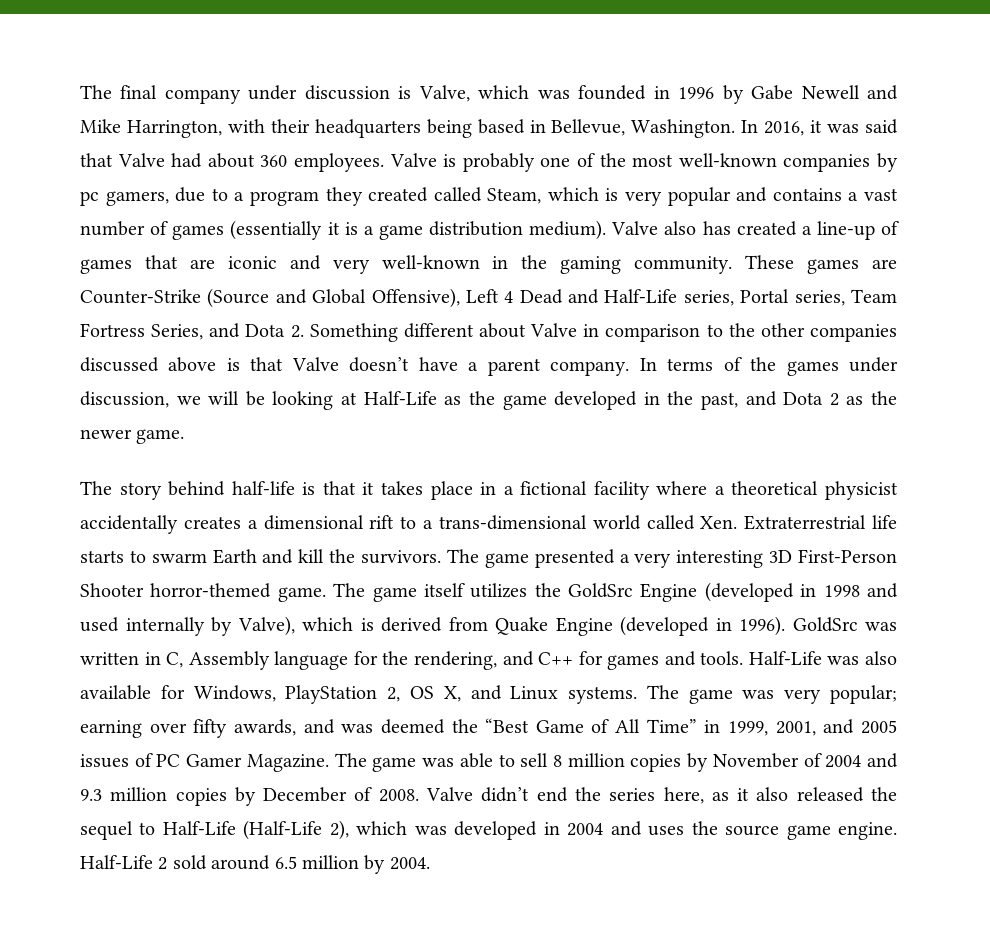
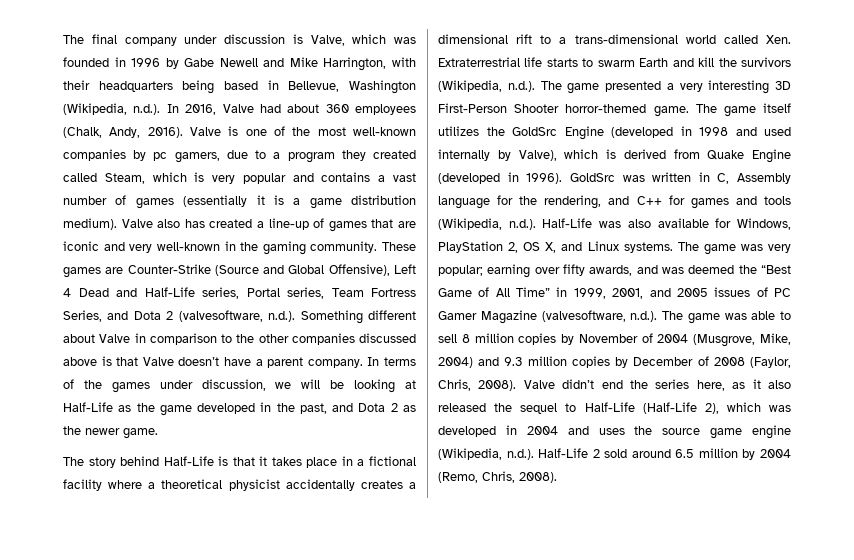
[631,119,899,138] [80,153,384,172] Washington. In 2016, it was said that Valve had about 360 employees. -> [349,80,416,94] [63,103,416,115] [63,127,183,138] Washington (Wikipedia, n.d.). In 2016, Valve had about 360 employees (Chalk, Andy, 2016).
[462,153,535,172] probably -> (239, 131) none
[290,325,304,338] 2. -> [166,310,296,322] 2 (valvesoftware, n.d.).
[231,481,295,495] half-life -> [163,456,214,466] Half-Life
[361,550,442,564] survivors. -> [741,57,791,67] [438,80,535,92] survivors (Wikipedia, n.d.).
[700,651,744,665] tools. -> [764,196,791,205] [438,218,536,230] tools (Wikipedia, n.d.).
[246,754,329,772] Magazine. -> [480,310,658,324] Magazine (valvesoftware, n.d.).
(862, 761) none -> [693,333,791,347] [438,357,473,368] (Musgrove, Mike, 2004)
[378,789,419,802] 2008. -> [713,357,791,368] [438,379,517,391] 2008 (Faylor, Chris, 2008).
[838,822,897,840] engine. -> [752,425,791,439] [438,448,534,460] engine (Wikipedia, n.d.).
[389,857,430,870] 2004. -> [759,449,791,458] [438,471,557,483] 2004 (Remo, Chris, 2008).

